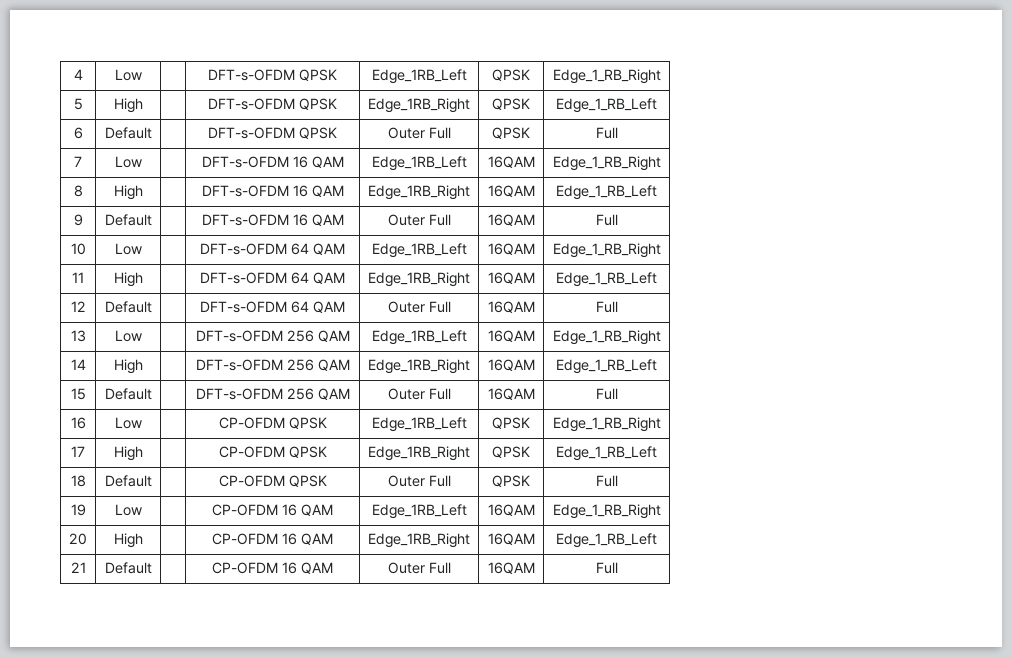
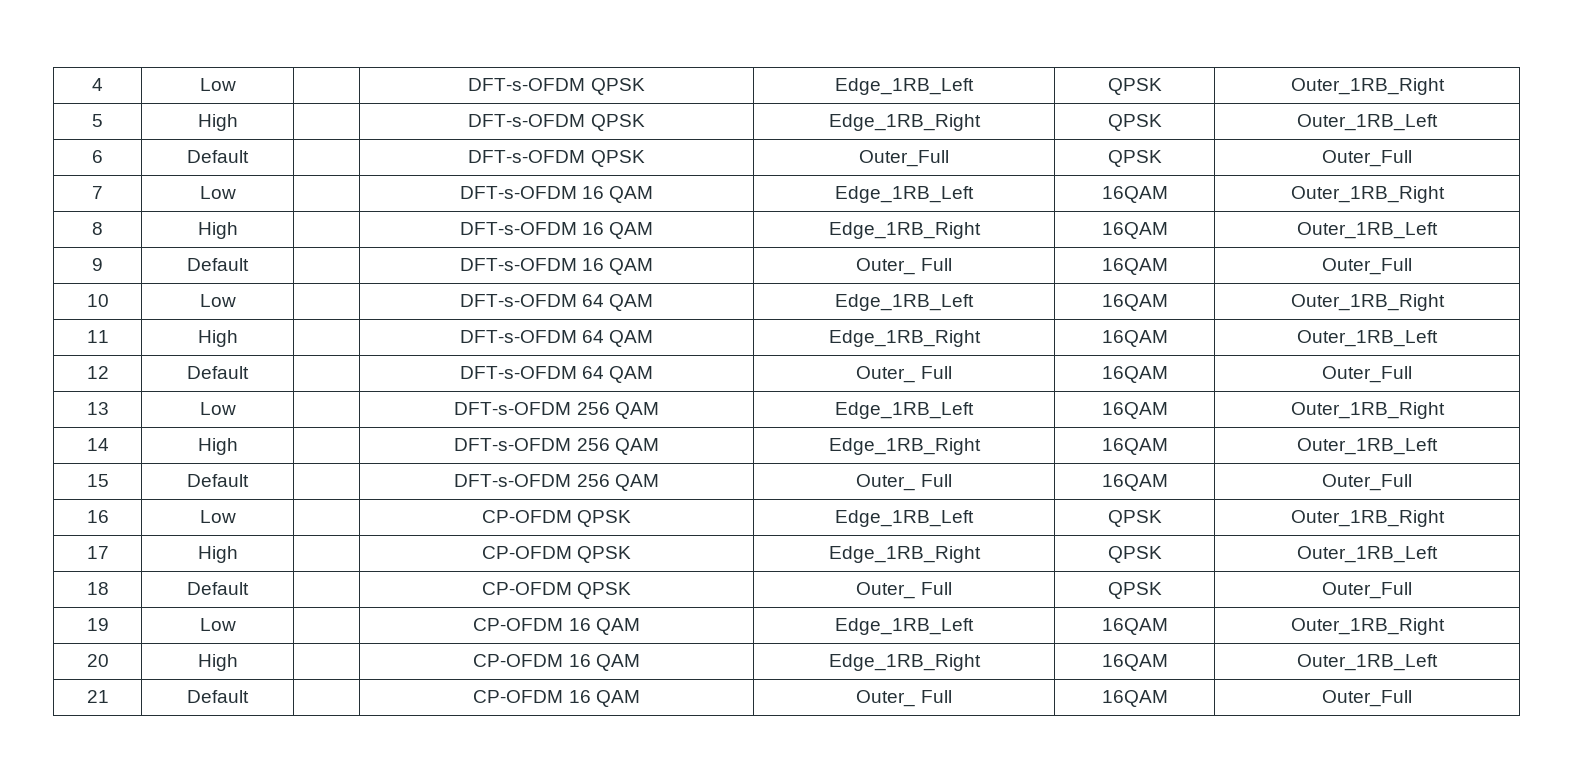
[552,69,661,84] Edge_1_RB_Right -> [1290,78,1445,95] Outer_1RB_Right
[556,98,657,113] Edge_1_RB_Left -> [1297,114,1438,131] Outer_1RB_Left
[387,127,451,139] [492,127,530,139] [595,127,618,139] Outer Full | QPSK | Full -> [859,150,949,167] [1107,150,1162,167] [1322,150,1412,167] Outer_Full | QPSK | Outer_Full
[552,156,661,171] Edge_1_RB_Right -> [1290,186,1445,203] Outer_1RB_Right
[556,185,657,200] Edge_1_RB_Left -> [1297,222,1438,239] Outer_1RB_Left
[387,214,451,226] [487,214,535,226] [595,214,618,226] Outer Full | 16QAM | Full -> [856,258,952,275] [1101,258,1168,275] [1322,258,1412,275] Outer_ Full | 16QAM | Outer_Full
[552,243,661,258] Edge_1_RB_Right -> [1290,294,1445,311] Outer_1RB_Right
[556,272,657,287] Edge_1_RB_Left -> [1297,330,1438,347] Outer_1RB_Left
[387,301,451,313] [487,301,535,313] [595,301,618,313] Outer Full | 16QAM | Full -> [856,366,952,383] [1101,366,1168,383] [1322,366,1412,383] Outer_ Full | 16QAM | Outer_Full
[552,330,661,345] Edge_1_RB_Right -> [1290,402,1445,419] Outer_1RB_Right
[556,359,657,374] Edge_1_RB_Left -> [1297,438,1438,455] Outer_1RB_Left
[387,388,451,400] [487,388,535,400] [595,388,618,400] Outer Full | 16QAM | Full -> [856,474,952,491] [1101,474,1168,491] [1322,474,1412,491] Outer_ Full | 16QAM | Outer_Full
[552,417,661,432] Edge_1_RB_Right -> [1290,510,1445,527] Outer_1RB_Right
[556,446,657,461] Edge_1_RB_Left -> [1297,546,1438,563] Outer_1RB_Left
[387,475,451,487] [492,475,530,487] [595,475,618,487] Outer Full | QPSK | Full -> [856,582,952,599] [1107,582,1162,599] [1322,582,1412,599] Outer_ Full | QPSK | Outer_Full
[552,504,661,519] Edge_1_RB_Right -> [1290,618,1445,635] Outer_1RB_Right
[556,533,657,548] Edge_1_RB_Left -> [1297,654,1438,671] Outer_1RB_Left
[387,562,451,574] [487,562,535,574] [595,562,618,574] Outer Full | 16QAM | Full -> [856,690,952,707] [1101,690,1168,707] [1322,690,1412,707] Outer_ Full | 16QAM | Outer_Full

